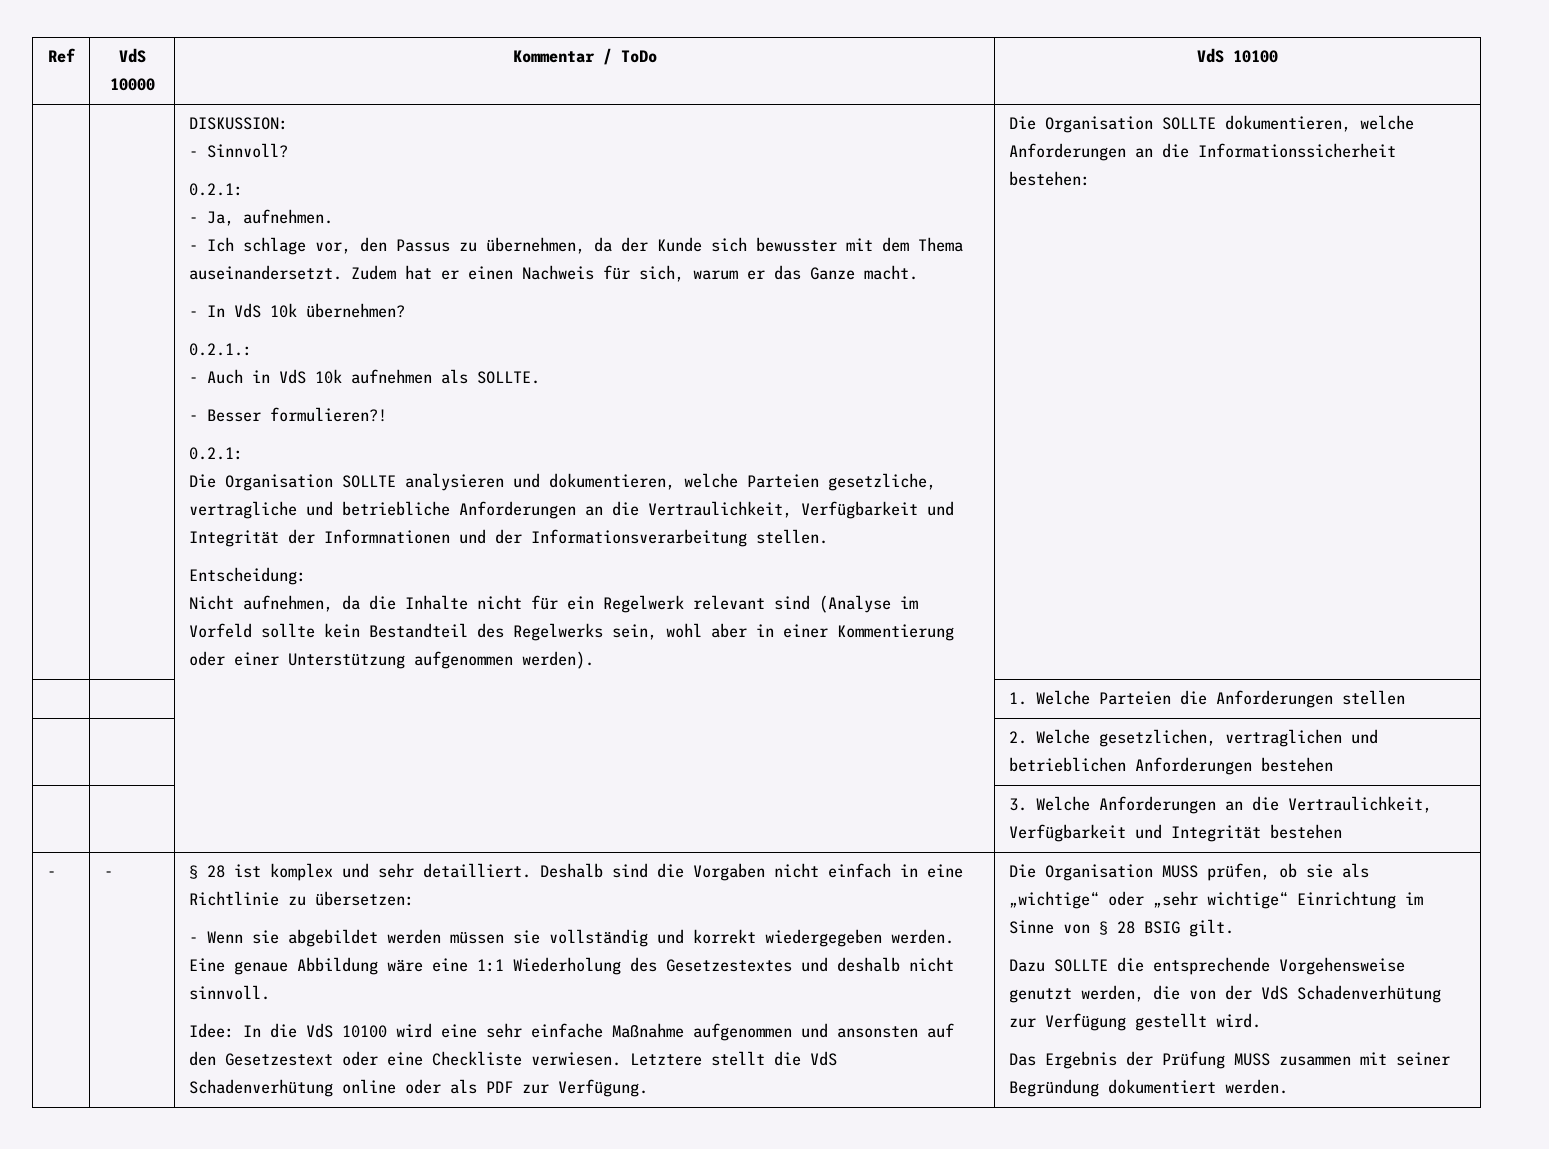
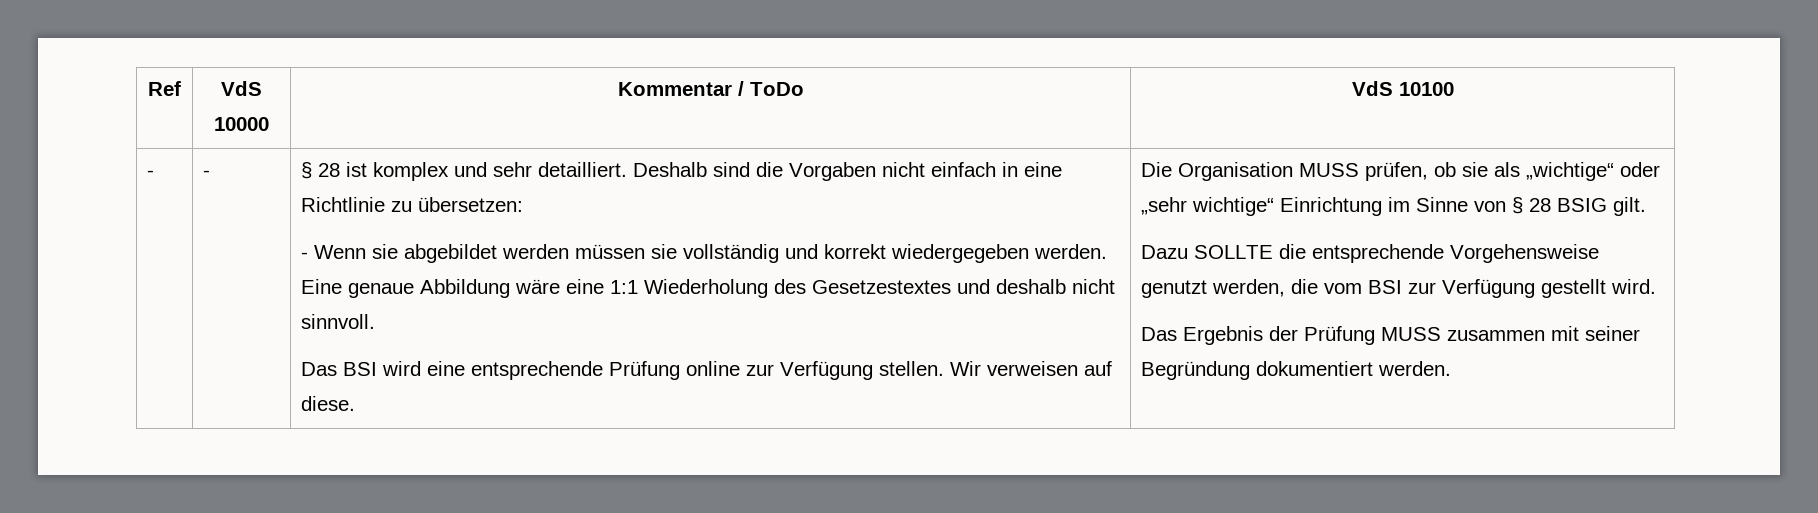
[188,117,288,130] [188,143,288,158] [188,183,243,196] [188,209,333,226] [188,237,963,255] [188,265,918,282] [188,303,405,318] [188,343,252,356] [188,369,540,384] [188,407,387,422] [188,447,243,460] [188,473,936,491] [188,501,954,519] [188,529,828,547] [188,567,306,585] [188,595,918,613] [188,623,954,641] [188,651,594,669] [1008,115,1414,133] [1008,143,1396,161] [1008,171,1090,186] [1008,690,1405,708] [1008,729,1378,747] [1008,757,1333,775] [1008,796,1432,814] [1008,824,1342,842] // | | DISKUSSION: // - Sinnvoll? // 0.2.1: // - Ja, aufnehmen. // - Ich schlage vor, den Passus zu übernehmen, da der Kunde sich bewusster mit dem Thema auseinandersetzt. Zudem hat er einen Nachweis für sich, warum er das Ganze macht. // - In VdS 10k übernehmen? // 0.2.1.: // - Auch in VdS 10k aufnehmen als SOLLTE. // - Besser formulieren?! // 0.2.1: // Die Organisation SOLLTE analysieren und dokumentieren, welche Parteien gesetzliche, vertragliche und betriebliche Anforderungen an die Vertraulichkeit, Verfügbarkeit und Integrität der Informnationen und der Informationsverarbeitung stellen. // Entscheidung: // Nicht aufnehmen, da die Inhalte nicht für ein Regelwerk relevant sind (Analyse im Vorfeld sollte kein Bestandteil des Regelwerks sein, wohl aber in einer Kommentierung oder einer Unterstützung aufgenommen werden). | Die Organisation SOLLTE dokumentieren, welche Anforderungen an die Informationssicherheit bestehen: // | | | 1. Welche Parteien die Anforderungen stellen // | | | 2. Welche gesetzlichen, vertraglichen und betrieblichen Anforderungen bestehen // | | | 3. Welche Anforderungen an die Vertraulichkeit, Verfügbarkeit und Integrität bestehen -> (1454, 89) none
[188,1023,954,1041] [188,1051,837,1066] [188,1079,648,1097] Idee: In die VdS 10100 wird eine sehr einfache Maßnahme aufgenommen und ansonsten auf den Gesetzestext oder eine Checkliste verwiesen. Letztere stellt die VdS Schadenverhütung online oder als PDF zur Verfügung. -> [301,361,1113,380] [301,396,356,411] Das BSI wird eine entsprechende Prüfung online zur Verfügung stellen. Wir verweisen auf diese.
[1188,985,1441,1003] von der VdS Schadenverhütung -> [1324,280,1403,294] vom BSI

